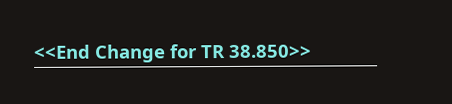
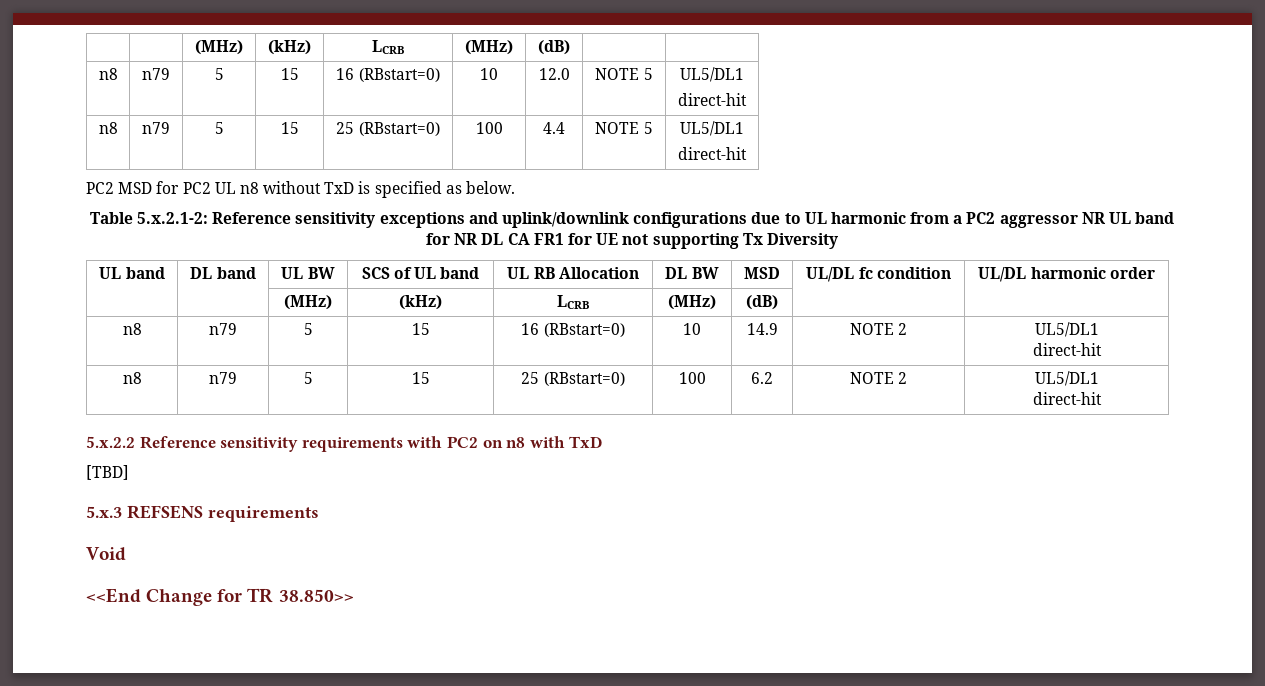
(33, 51) none -> [195,40,243,55] [268,40,311,55] [372,40,404,54] [465,40,513,55] [538,40,570,55] [98,68,118,80] [142,68,170,80] [214,68,224,80] [280,68,299,80] [336,68,440,82] [480,68,498,80] [538,68,570,80] [595,68,653,80] [680,67,744,82] [678,93,747,106] [98,122,118,134] [142,122,170,134] [214,122,224,134] [280,122,299,134] [336,122,440,136] [475,122,503,134] [543,122,565,134] [595,122,653,134] [680,121,744,136] [678,147,747,160] [86,181,516,198] [89,212,1175,228] [426,233,838,249] [99,267,165,279] [190,267,256,279] [281,267,335,279] [361,267,480,279] [507,267,639,279] [665,267,719,279] [744,267,780,279] [806,267,951,282] [978,267,1155,282] [284,295,332,310] [399,295,442,310] [557,295,589,309] [668,295,716,310] [746,295,778,310] [122,323,142,335] [209,323,237,335] [303,323,313,335] [411,323,430,335] [521,323,625,337] [683,323,701,335] [746,323,778,335] [849,323,908,335] [1034,322,1099,337] [1032,343,1102,356] [122,372,142,384] [209,372,237,384] [303,372,313,384] [411,372,430,384] [521,372,625,386] [678,372,706,384] [751,372,773,384] [849,372,908,384] [1034,371,1099,386] [1032,392,1102,405] [86,436,603,452] [86,465,129,480] [86,505,319,522] [86,547,126,561] | | (MHz) | (kHz) | LCRB | (MHz) | (dB) | | // n8 | n79 | 5 | 15 | 16 (RBstart=0) | 10 | 12.0 | NOTE 5 | UL5/DL1 // direct-hit // n8 | n79 | 5 | 15 | 25 (RBstart=0) | 100 | 4.4 | NOTE 5 | UL5/DL1 // direct-hit // PC2 MSD for PC2 UL n8 without TxD is specified as below. // Table 5.x.2.1-2: Reference sensitivity exceptions and uplink/downlink configurations due to UL harmonic from a PC2 aggressor NR UL band for NR DL CA FR1 for UE not supporting Tx Diversity // UL band | DL band | UL BW | SCS of UL band | UL RB Allocation | DL BW | MSD | UL/DL fc condition | UL/DL harmonic order // | | (MHz) | (kHz) | LCRB | (MHz) | (dB) | | // n8 | n79 | 5 | 15 | 16 (RBstart=0) | 10 | 14.9 | NOTE 2 | UL5/DL1 // direct-hit // n8 | n79 | 5 | 15 | 25 (RBstart=0) | 100 | 6.2 | NOTE 2 | UL5/DL1 // direct-hit // 5.x.2.2 Reference sensitivity requirements with PC2 on n8 with TxD // [TBD] // 5.x.3 REFSENS requirements // Void //

